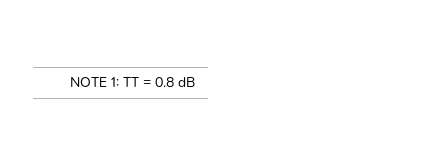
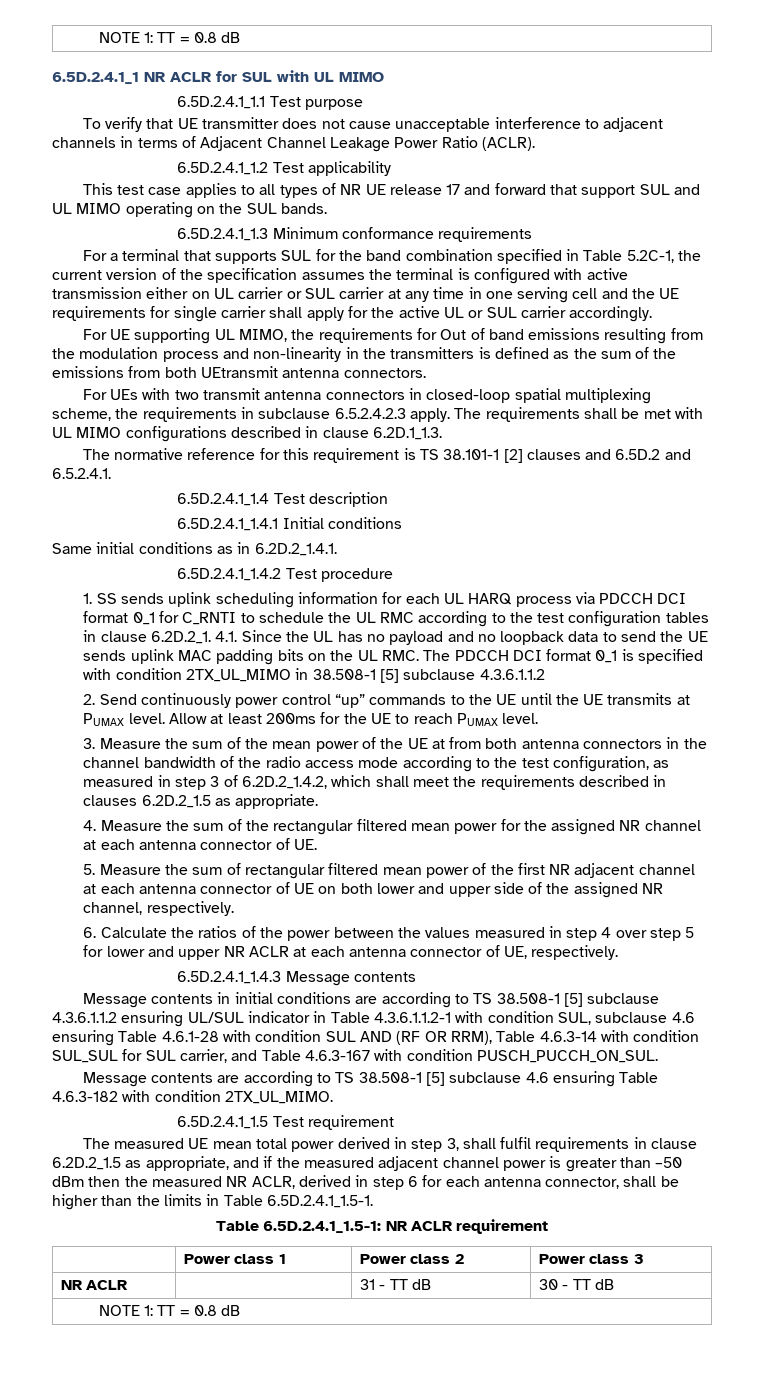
[70,77,196,87] NOTE 1: TT = 0.8 dB -> [98,32,241,43] [52,70,384,84] [177,96,363,110] [82,117,664,132] [52,136,535,152] [177,161,391,176] [82,183,701,198] [52,202,327,218] [177,227,533,242] [82,249,702,264] [52,268,628,284] [52,287,680,303] [52,306,653,322] [82,328,703,344] [52,347,677,362] [52,366,426,378] [82,388,651,404] [52,407,703,422] [52,426,442,442] [82,448,691,463] [52,468,111,479] [177,492,388,507] [177,517,402,531] [52,542,337,556] [177,568,393,582] [83,592,687,608] [83,611,709,627] [83,630,708,645] [83,649,704,665] [83,668,545,683] [83,693,690,708] [83,712,539,726] [83,737,707,752] [83,756,670,772] [83,775,667,790] [83,794,319,809] [83,819,701,835] [83,838,317,850] [83,863,695,879] [83,882,664,898] [83,901,234,916] [83,926,695,941] [83,945,619,960] [177,971,416,986] [82,992,660,1008] [52,1011,695,1027] [52,1030,700,1046] [52,1049,658,1063] [82,1071,659,1087] [52,1090,333,1104] [177,1115,394,1130] [82,1137,698,1152] [52,1156,683,1172] [52,1175,679,1190] [52,1194,373,1210] [215,1219,549,1234] [184,1254,286,1264] [360,1254,464,1264] [539,1254,644,1264] [61,1280,129,1290] [360,1279,431,1290] [539,1279,614,1290] [98,1305,241,1316] NOTE 1: TT = 0.8 dB // 6.5D.2.4.1_1 NR ACLR for SUL with UL MIMO // 6.5D.2.4.1_1.1 Test purpose // To verify that UE transmitter does not cause unacceptable interference to adjacent channels in terms of Adjacent Channel Leakage Power Ratio (ACLR). // 6.5D.2.4.1_1.2 Test applicability // This test case applies to all types of NR UE release 17 and forward that support SUL and UL MIMO operating on the SUL bands. // 6.5D.2.4.1_1.3 Minimum conformance requirements // For a terminal that supports SUL for the band combination specified in Table 5.2C-1, the current version of the specification assumes the terminal is configured with active transmission either on UL carrier or SUL carrier at any time in one serving cell and the UE requirements for single carrier shall apply for the active UL or SUL carrier accordingly. // For UE supporting UL MIMO, the requirements for Out of band emissions resulting from the modulation process and non-linearity in the transmitters is defined as the sum of the emissions from both UEtransmit antenna connectors. // For UEs with two transmit antenna connectors in closed-loop spatial multiplexing scheme, the requirements in subclause 6.5.2.4.2.3 apply. The requirements shall be met with UL MIMO configurations described in clause 6.2D.1_1.3. // The normative reference for this requirement is TS 38.101-1 [2] clauses and 6.5D.2 and 6.5.2.4.1. // 6.5D.2.4.1_1.4 Test description // 6.5D.2.4.1_1.4.1 Initial conditions // Same initial conditions as in 6.2D.2_1.4.1. // 6.5D.2.4.1_1.4.2 Test procedure // 1. SS sends uplink scheduling information for each UL HARQ process via PDCCH DCI format 0_1 for C_RNTI to schedule the UL RMC according to the test configuration tables in clause 6.2D.2_1. 4.1. Since the UL has no payload and no loopback data to send the UE sends uplink MAC padding bits on the UL RMC. The PDCCH DCI format 0_1 is specified with condition 2TX_UL_MIMO in 38.508-1 [5] subclause 4.3.6.1.1.2 // 2. Send continuously power control “up” commands to the UE until the UE transmits at PUMAX level. Allow at least 200ms for the UE to reach PUMAX level. // 3. Measure the sum of the mean power of the UE at from both antenna connectors in the channel bandwidth of the radio access mode according to the test configuration, as measured in step 3 of 6.2D.2_1.4.2, which shall meet the requirements described in clauses 6.2D.2_1.5 as appropriate. // 4. Measure the sum of the rectangular filtered mean power for the assigned NR channel at each antenna connector of UE. // 5. Measure the sum of rectangular filtered mean power of the first NR adjacent channel at each antenna connector of UE on both lower and upper side of the assigned NR channel, respectively. // 6. Calculate the ratios of the power between the values measured in step 4 over step 5 for lower and upper NR ACLR at each antenna connector of UE, respectively. // 6.5D.2.4.1_1.4.3 Message contents // Message contents in initial conditions are according to TS 38.508-1 [5] subclause 4.3.6.1.1.2 ensuring UL/SUL indicator in Table 4.3.6.1.1.2-1 with condition SUL, subclause 4.6 ensuring Table 4.6.1-28 with condition SUL AND (RF OR RRM), Table 4.6.3-14 with condition SUL_SUL for SUL carrier, and Table 4.6.3-167 with condition PUSCH_PUCCH_ON_SUL. // Message contents are according to TS 38.508-1 [5] subclause 4.6 ensuring Table 4.6.3-182 with condition 2TX_UL_MIMO. // 6.5D.2.4.1_1.5 Test requirement // The measured UE mean total power derived in step 3, shall fulfil requirements in clause 6.2D.2_1.5 as appropriate, and if the measured adjacent channel power is greater than –50 dBm then the measured NR ACLR, derived in step 6 for each antenna connector, shall be higher than the limits in Table 6.5D.2.4.1_1.5-1. // Table 6.5D.2.4.1_1.5-1: NR ACLR requirement // | Power class 1 | Power class 2 | Power class 3 // NR ACLR | | 31 - TT dB | 30 - TT dB // NOTE 1: TT = 0.8 dB

